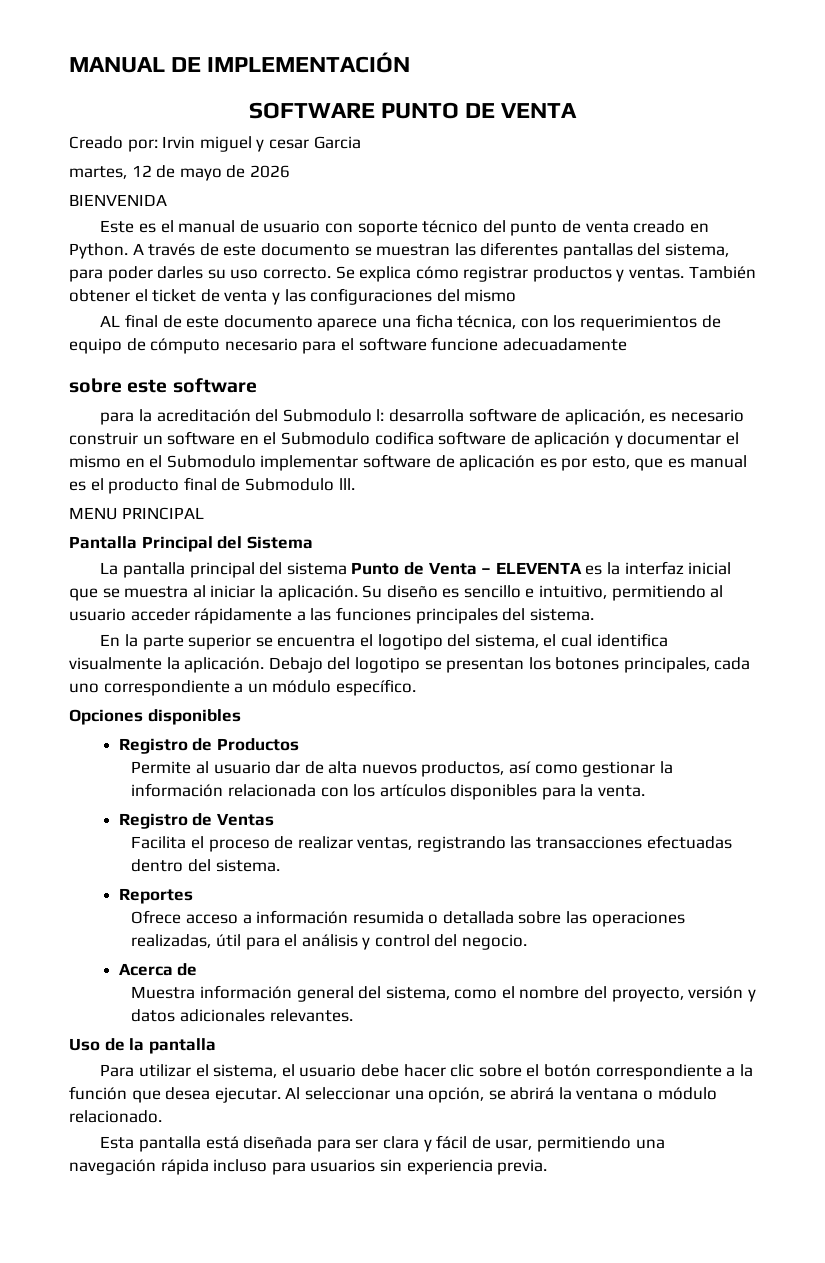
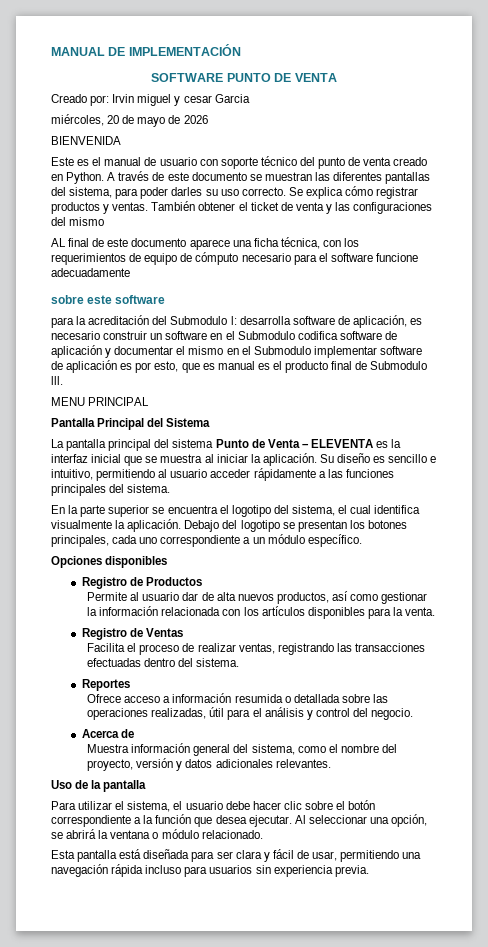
[69,165,152,179] martes, 12 -> [51,114,120,126] miércoles, 20

